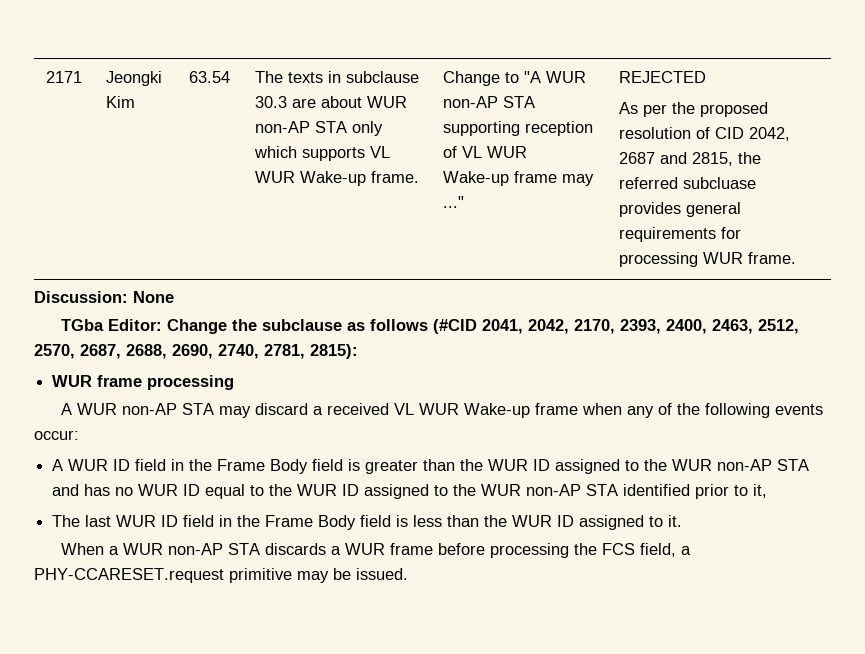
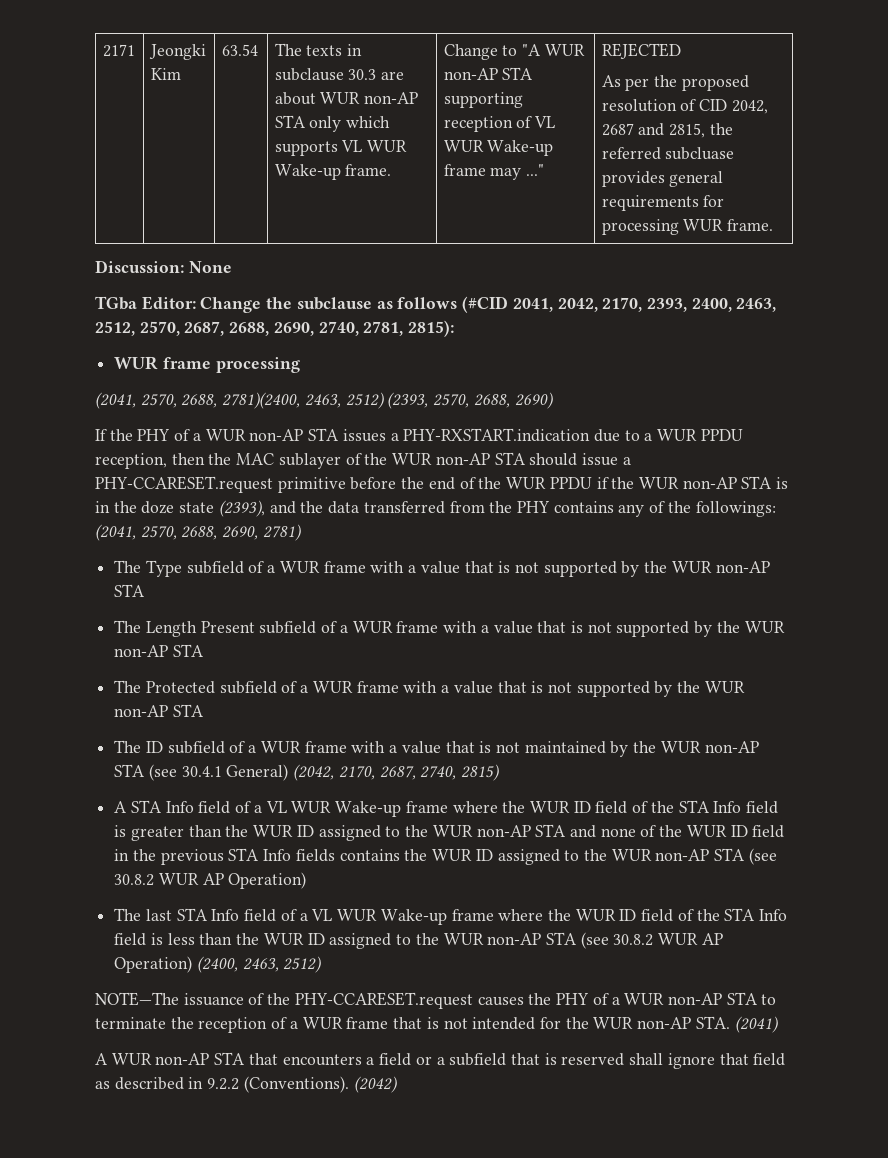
[61,403,824,418] [34,430,79,440] [52,459,309,474] A WUR non-AP STA may discard a received VL WUR Wake-up frame when any of the following events occur: // A WUR ID field in the Frame Body -> [95,392,553,409] [95,428,743,442] [95,452,631,469] [95,476,789,493] [95,500,776,517] [95,524,301,541] [114,560,770,577] [114,584,146,597] [114,620,785,637] [114,644,204,657] [114,680,745,697] [114,704,204,717] [114,740,759,757] [114,764,500,781] [114,800,742,817] (2041, 2570, 2688, 2781)(2400, 2463, 2512) (2393, 2570, 2688, 2690) // If the PHY of a WUR non-AP STA issues a PHY-RXSTART.indication due to a WUR PPDU reception, then the MAC sublayer of the WUR non-AP STA should issue a PHY-CCARESET.request primitive before the end of the WUR PPDU if the WUR non-AP STA is in the doze state (2393), and the data transferred from the PHY contains any of the followings: (2041, 2570, 2688, 2690, 2781) // The Type subfield of a WUR frame with a value that is not supported by the WUR non-AP STA // The Length Present subfield of a WUR frame with a value that is not supported by the WUR non-AP STA // The Protected subfield of a WUR frame with a value that is not supported by the WUR non-AP STA // The ID subfield of a WUR frame with a value that is not maintained by the WUR non-AP STA (see 30.4.1 General) (2042, 2170, 2687, 2740, 2815) // A STA Info field of a VL WUR Wake-up frame where the WUR ID field of the STA Info
[84,484,768,499] [52,515,357,530] has no WUR ID equal to the WUR ID assigned to the WUR non-AP STA identified prior to it, // The last WUR ID field in the Frame Body -> [600,825,785,838] [114,848,777,865] [114,872,307,889] [114,908,788,925] none of the WUR ID field in the previous STA Info fields contains the WUR ID assigned to the WUR non-AP STA (see 30.8.2 WUR AP Operation) // The last STA Info field of a VL WUR Wake-up frame where the WUR ID field of the STA Info
[668,515,683,527] [61,543,692,558] [34,568,408,583] it. // When a WUR non-AP STA discards a WUR frame before processing the FCS field, a PHY-CCARESET.request primitive may be issued. -> [415,932,723,949] [114,956,322,973] [95,992,777,1009] [95,1016,778,1033] [95,1052,786,1069] [95,1076,397,1093] the WUR non-AP STA (see 30.8.2 WUR AP Operation) (2400, 2463, 2512) // NOTE—The issuance of the PHY-CCARESET.request causes the PHY of a WUR non-AP STA to terminate the reception of a WUR frame that is not intended for the WUR non-AP STA. (2041) // A WUR non-AP STA that encounters a field or a subfield that is reserved shall ignore that field as described in 9.2.2 (Conventions). (2042)

